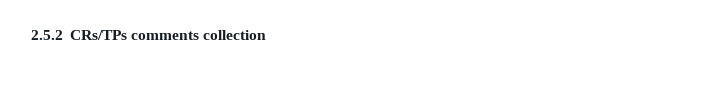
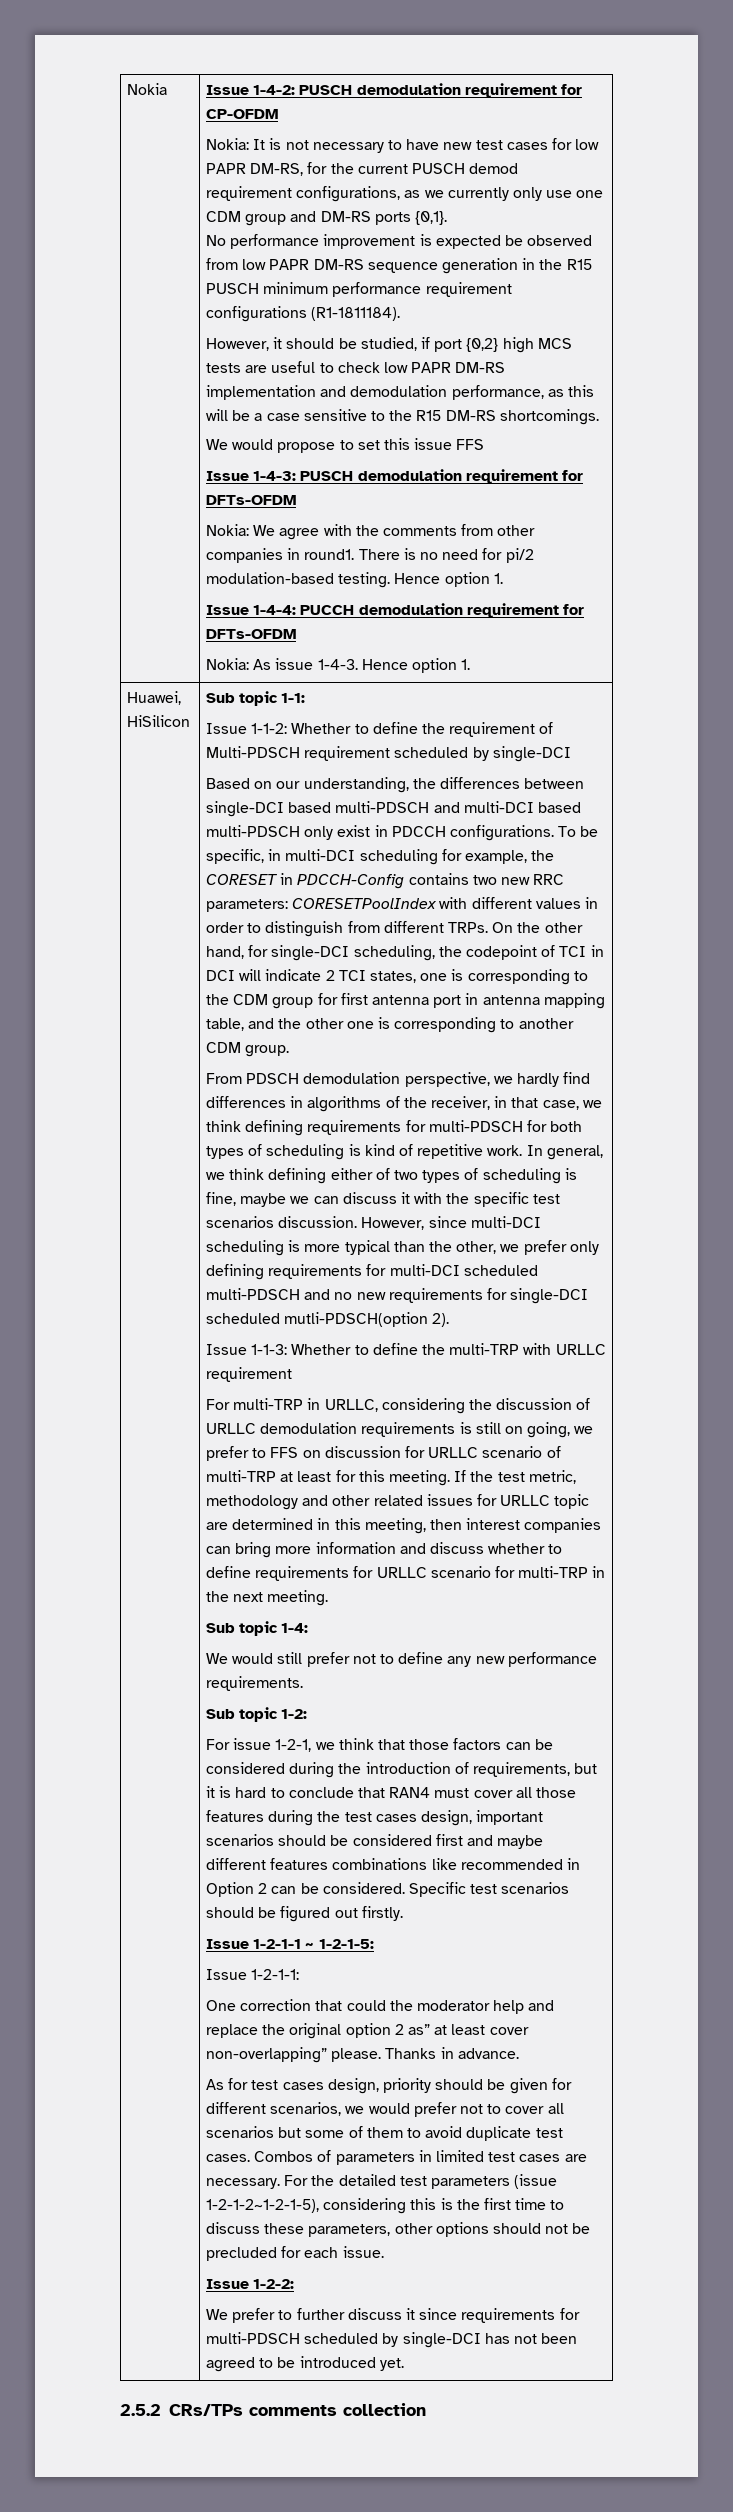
(31, 35) none -> [127,83,168,95] [206,83,582,98] [206,109,279,119] [206,138,600,153] [206,162,519,176] [206,186,604,202] [206,211,447,226] [206,234,593,249] [206,258,592,274] [206,282,512,297] [206,306,401,322] [206,337,572,353] [206,361,506,373] [206,385,594,400] [206,409,599,425] [206,438,485,453] [206,469,583,484] [206,495,297,505] [206,524,536,540] [206,548,534,563] [206,572,503,588] [206,603,584,618] [206,629,297,639] [206,658,471,673] [127,691,182,705] [127,715,191,727] [206,691,306,706] [206,722,554,737] [206,746,571,762] [206,777,585,793] [206,801,581,817] [206,825,599,841] [206,849,555,865] [206,873,565,889] [206,897,598,912] [206,921,583,937] [206,945,604,961] [206,969,588,985] [206,993,605,1009] [206,1017,574,1033] [206,1042,290,1057] [206,1072,591,1087] [206,1096,602,1112] [206,1120,583,1136] [206,1144,603,1160] [206,1168,577,1184] [206,1192,560,1207] [206,1216,541,1230] [206,1240,599,1256] [206,1264,538,1280] [206,1288,589,1304] [206,1312,450,1327] [206,1343,606,1355] [206,1367,293,1382] [206,1398,591,1414] [206,1422,594,1438] [206,1446,561,1461] [206,1470,576,1486] [206,1494,590,1510] [206,1518,602,1534] [206,1542,563,1558] [206,1566,606,1581] [206,1590,329,1606] [206,1621,309,1636] [206,1652,597,1667] [206,1676,304,1691] [206,1707,308,1722] [206,1738,553,1752] [206,1762,598,1778] [206,1786,576,1798] [206,1810,544,1826] [206,1834,544,1849] [206,1858,580,1870] [206,1882,570,1897] [206,1906,403,1922] [206,1939,374,1949] [206,1969,300,1980] [206,1999,555,2014] [206,2023,529,2039] [206,2047,519,2063] [206,2078,572,2094] [206,2102,564,2117] [206,2126,563,2141] [206,2150,587,2165] [206,2174,558,2189] [206,2198,565,2214] [206,2222,591,2237] [206,2246,384,2261] [206,2279,295,2289] [206,2308,580,2323] [206,2332,578,2348] [206,2356,404,2372] Nokia | Issue 1-4-2: PUSCH demodulation requirement for CP-OFDM // Nokia: It is not necessary to have new test cases for low PAPR DM-RS, for the current PUSCH demod requirement configurations, as we currently only use one CDM group and DM-RS ports {0,1}. // No performance improvement is expected be observed from low PAPR DM-RS sequence generation in the R15 PUSCH minimum performance requirement configurations (R1-1811184). // However, it should be studied, if port {0,2} high MCS tests are useful to check low PAPR DM-RS implementation and demodulation performance, as this will be a case sensitive to the R15 DM-RS shortcomings. // We would propose to set this issue FFS // Issue 1-4-3: PUSCH demodulation requirement for DFTs-OFDM // Nokia: We agree with the comments from other companies in round1. There is no need for pi/2 modulation-based testing. Hence option 1. // Issue 1-4-4: PUCCH demodulation requirement for DFTs-OFDM // Nokia: As issue 1-4-3. Hence option 1. // Huawei, HiSilicon | Sub topic 1-1: // Issue 1-1-2: Whether to define the requirement of Multi-PDSCH requirement scheduled by single-DCI // Based on our understanding, the differences between single-DCI based multi-PDSCH and multi-DCI based multi-PDSCH only exist in PDCCH configurations. To be specific, in multi-DCI scheduling for example, the CORESET in PDCCH-Config contains two new RRC parameters: CORESETPoolIndex with different values in order to distinguish from different TRPs. On the other hand, for single-DCI scheduling, the codepoint of TCI in DCI will indicate 2 TCI states, one is corresponding to the CDM group for first antenna port in antenna mapping table, and the other one is corresponding to another CDM group. // From PDSCH demodulation perspective, we hardly find differences in algorithms of the receiver, in that case, we think defining requirements for multi-PDSCH for both types of scheduling is kind of repetitive work. In general, we think defining either of two types of scheduling is fine, maybe we can discuss it with the specific test scenarios discussion. However, since multi-DCI scheduling is more typical than the other, we prefer only defining requirements for multi-DCI scheduled multi-PDSCH and no new requirements for single-DCI scheduled mutli-PDSCH(option 2). // Issue 1-1-3: Whether to define the multi-TRP with URLLC requirement // For multi-TRP in URLLC, considering the discussion of URLLC demodulation requirements is still on going, we prefer to FFS on discussion for URLLC scenario of multi-TRP at least for this meeting. If the test metric, methodology and other related issues for URLLC topic are determined in this meeting, then interest companies can bring more information and discuss whether to define requirements for URLLC scenario for multi-TRP in the next meeting. // Sub topic 1-4: // We would still prefer not to define any new performance requirements. // Sub topic 1-2: // For issue 1-2-1, we think that those factors can be considered during the introduction of requirements, but it is hard to conclude that RAN4 must cover all those features during the test cases design, important scenarios should be considered first and maybe different features combinations like recommended in Option 2 can be considered. Specific test scenarios should be figured out firstly. // Issue 1-2-1-1 ~ 1-2-1-5: // Issue 1-2-1-1: // One correction that could the moderator help and replace the original option 2 as” at least cover non-overlapping” please. Thanks in advance. // As for test cases design, priority should be given for different scenarios, we would prefer not to cover all scenarios but some of them to avoid duplicate test cases. Combos of parameters in limited test cases are necessary. For the detailed test parameters (issue 1-2-1-2~1-2-1-5), considering this is the first time to discuss these parameters, other options should not be precluded for each issue. // Issue 1-2-2: // We prefer to further discuss it since requirements for multi-PDSCH scheduled by single-DCI has not been agreed to be introduced yet. //

